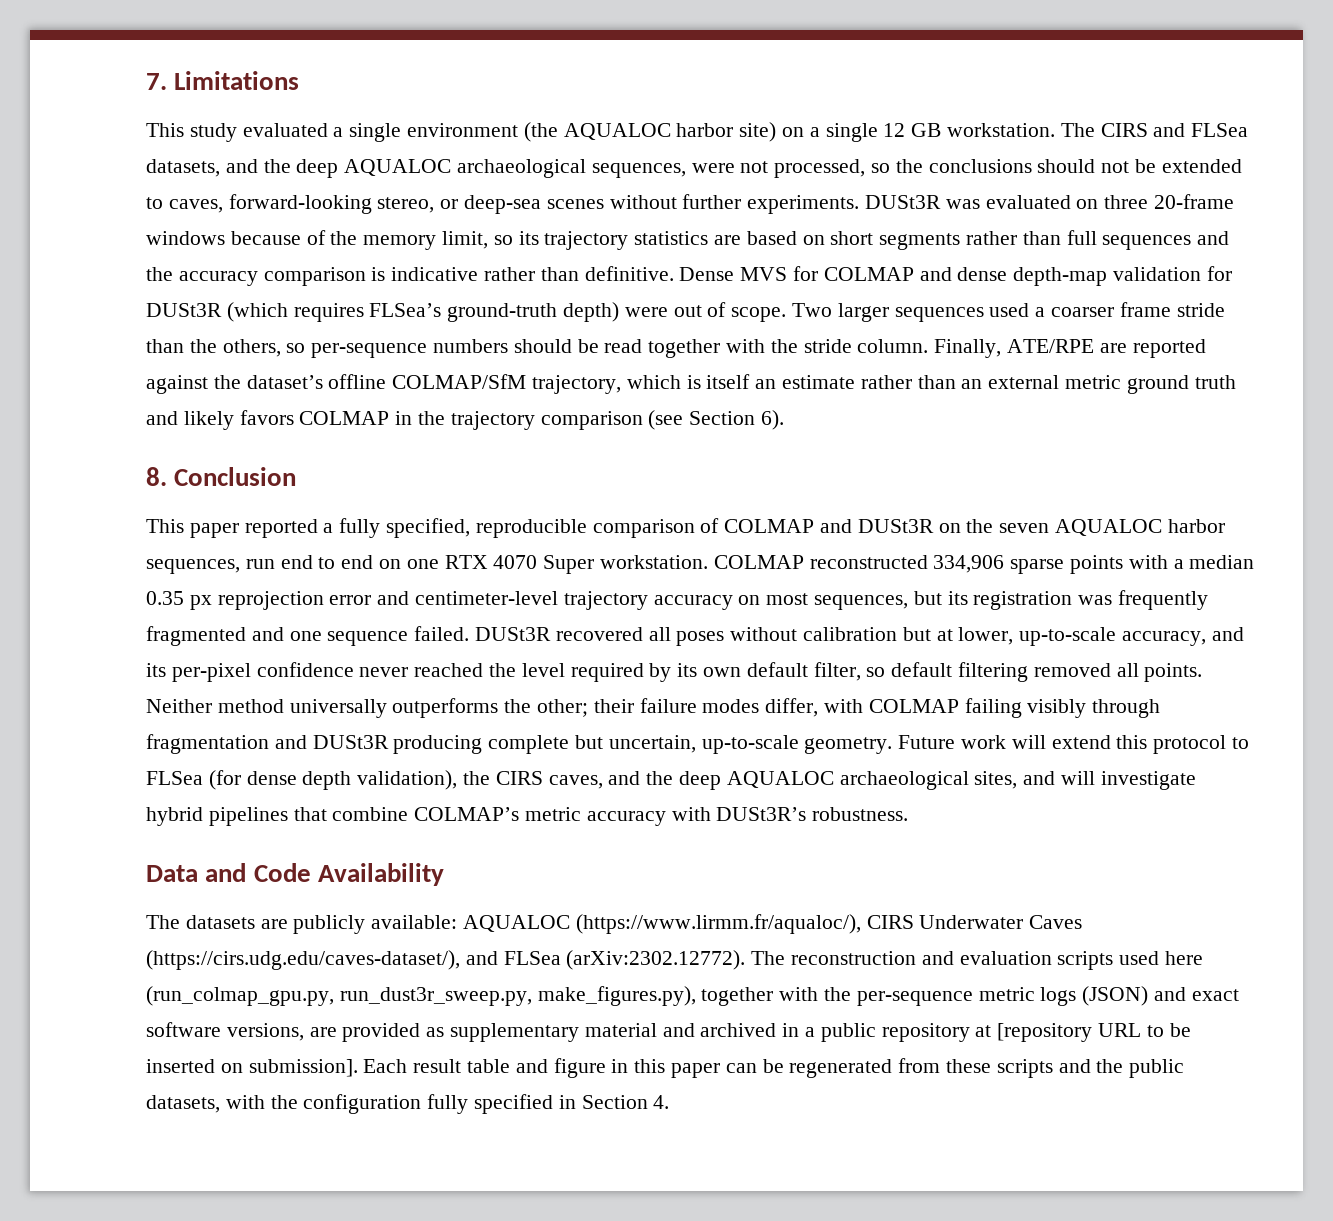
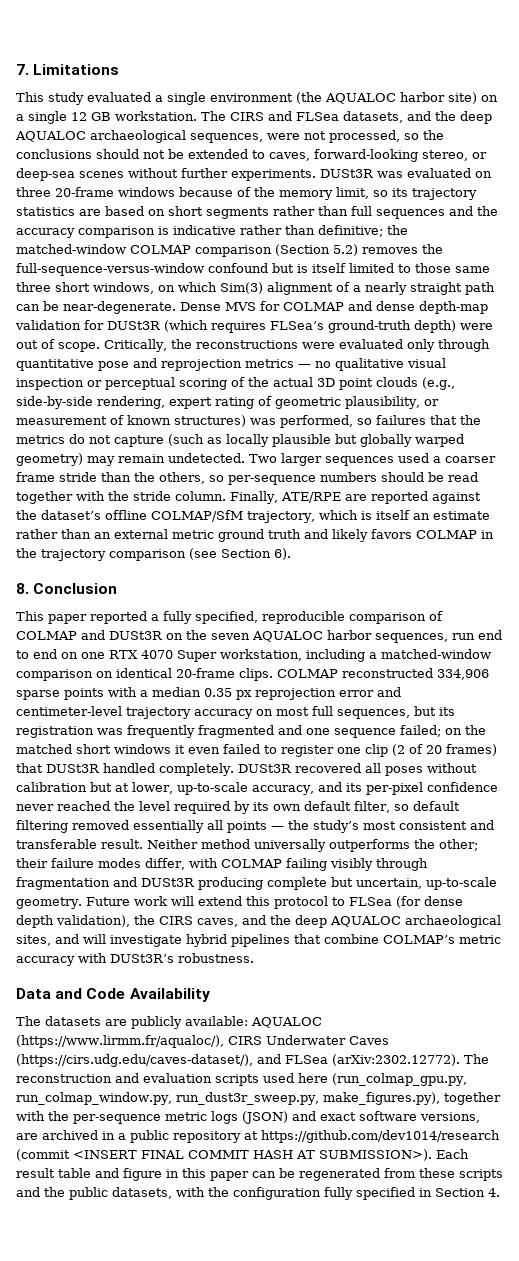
[584,266,674,281] definitive. -> [318,225,408,237] [16,244,443,257] [16,263,490,276] [16,282,495,295] [16,301,176,314] definitive; the matched-window COLMAP comparison (Section 5.2) removes the full-sequence-versus-window confound but is itself limited to those same three short windows, on which Sim(3) alignment of a nearly straight path can be near-degenerate.
(787, 314) none -> [104,339,490,352] [16,358,446,371] [16,377,455,390] [16,396,439,409] [16,415,481,428] [16,434,464,447] [16,453,245,466] Critically, the reconstructions were evaluated only through quantitative pose and reprojection metrics — no qualitative visual inspection or perceptual scoring of the actual 3D point clouds (e.g., side-by-side rendering, expert rating of geometric plausibility, or measurement of known structures) was performed, so failures that the metrics do not capture (such as locally plausible but globally warped geometry) may remain undetected.
[600,555,709,569] workstation. -> [220,649,491,662] [16,668,273,681] workstation, including a matched-window comparison on identical 20-frame clips.
(809, 599) none -> [312,706,333,716] full
[414,626,470,641] failed. -> [400,725,486,737] [16,744,497,757] [16,763,234,776] failed; on the matched short windows it even failed to register one clip (2 of 20 frames) that DUSt3R handled completely.
[1116,663,1203,682] all points. -> [133,820,494,833] [16,839,143,849] essentially all points — the study’s most consistent and transferable result.
(334, 996) none -> [16,1092,172,1105] run_colmap_window.py,
[342,1023,695,1042] provided as supplementary material and -> (38, 1136) none
[997,1023,1191,1042] [146,1059,358,1077] [repository URL to be inserted on submission]. -> [261,1130,500,1143] [16,1149,432,1161] https://github.com/dev1014/research (commit <INSERT FINAL COMMIT HASH AT SUBMISSION>).

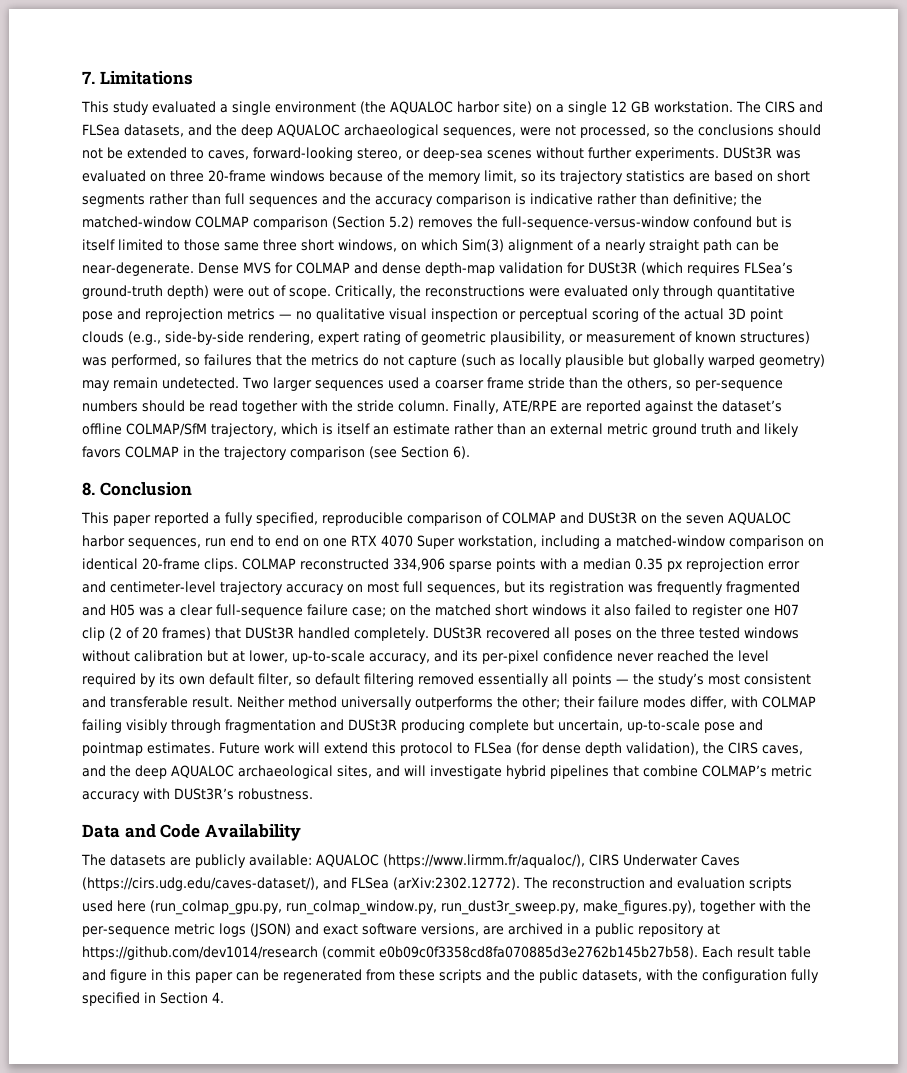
[306,725,441,738] one sequence failed; -> [110,604,386,618] H05 was a clear full-sequence failure case;
[188,747,220,754] even -> [604,604,631,616] also
(361, 750) none -> [774,604,799,616] H07
(423, 771) none -> [615,627,799,639] on the three tested windows
[16,897,82,909] geometry. -> [704,719,763,733] [82,742,215,756] pose and pointmap estimates.
[73,1149,432,1161] <INSERT FINAL COMMIT HASH AT SUBMISSION>). -> [379,946,698,959] e0b09c0f3358cd8fa070885d3e2762b145b27b58).

